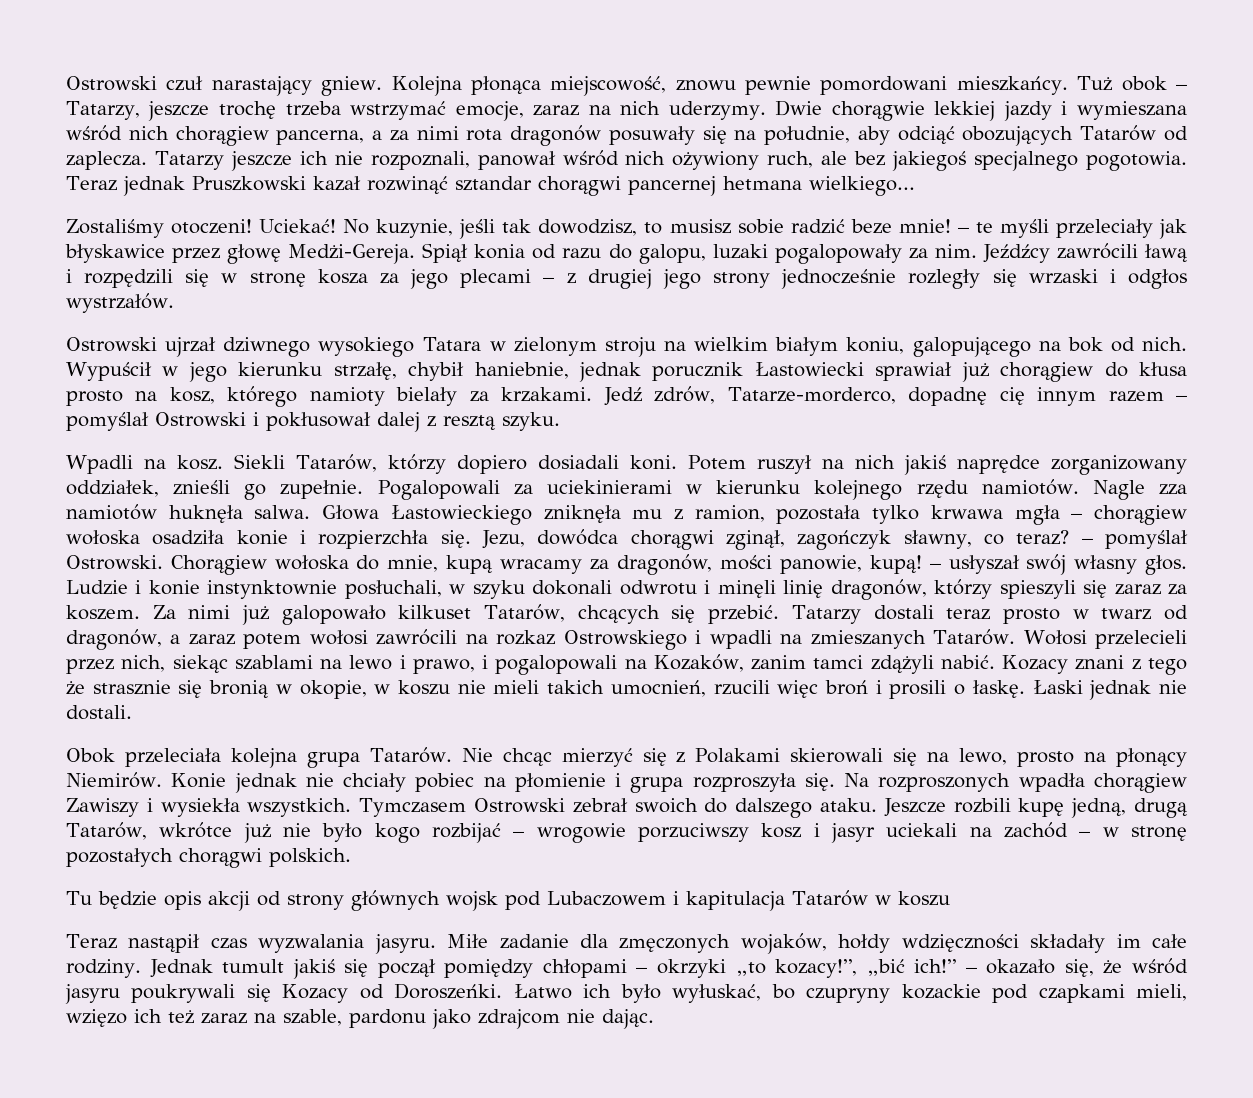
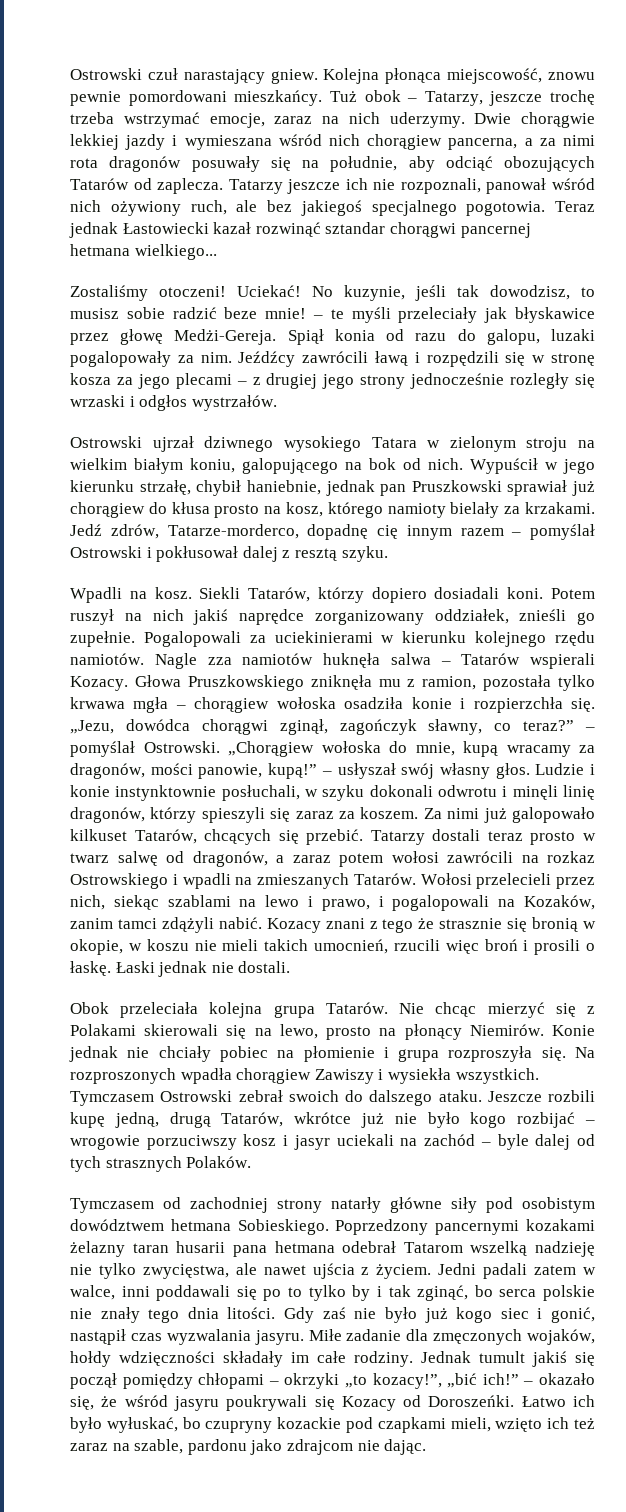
[191,176,306,191] Pruszkowski -> [122,222,209,234] Łastowiecki
[652,362,864,381] porucznik Łastowiecki -> [380,480,502,496] pan Pruszkowski
[254,505,532,525] salwa. Głowa Łastowieckiego -> [390,653,595,669] [70,675,304,691] salwa – Tatarów wspierali Kozacy. Głowa Pruszkowskiego
[482,530,526,549] Jezu, -> [70,720,114,734] „Jezu,
[1016,530,1070,545] teraz? -> [523,720,575,731] teraz?”
[170,555,267,575] Chorągiew -> [228,741,314,757] „Chorągiew
[869,555,922,574] kupą! -> [268,763,318,779] kupą!”
(1152, 614) none -> [117,851,158,866] salwę
[1102,826,1187,841] [66,848,351,868] [66,890,950,911] [66,934,117,949] w stronę pozostałych chorągwi polskich. // Tu będzie opis akcji od strony głównych wojsk pod Lubaczowem i kapitulacja Tatarów w koszu // Teraz -> [497,1134,596,1150] [70,1156,252,1172] [70,1197,595,1213] [70,1219,595,1235] [70,1241,595,1257] [70,1263,597,1279] [70,1285,596,1301] [70,1307,596,1323] byle dalej od tych strasznych Polaków. // Tymczasem od zachodniej strony natarły główne siły pod osobistym dowództwem hetmana Sobieskiego. Poprzedzony pancernymi kozakami żelazny taran husarii pana hetmana odebrał Tatarom wszelką nadzieję nie tylko zwycięstwa, ale nawet ujścia z życiem. Jedni padali zatem w walce, inni poddawali się po to tylko by i tak zginąć, bo serca polskie nie znały tego dnia litości. Gdy zaś nie było już kogo siec i gonić,
[66,1009,127,1027] wzięzo -> [495,1418,543,1432] wzięto

